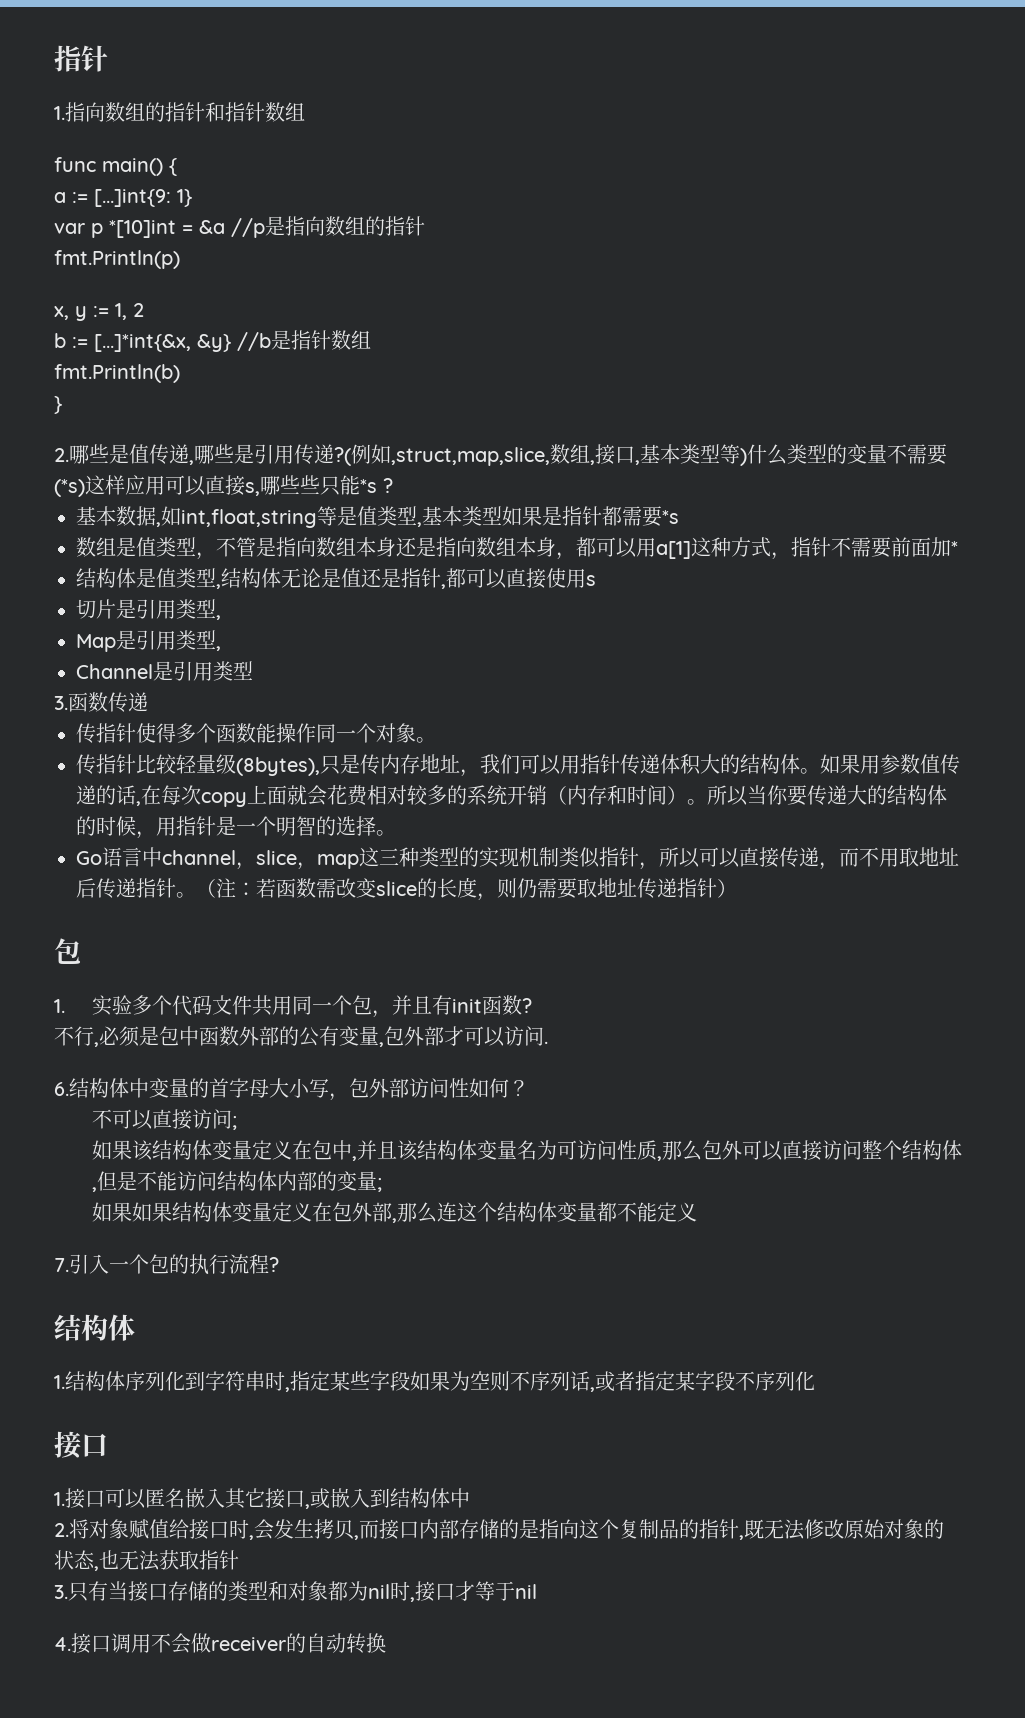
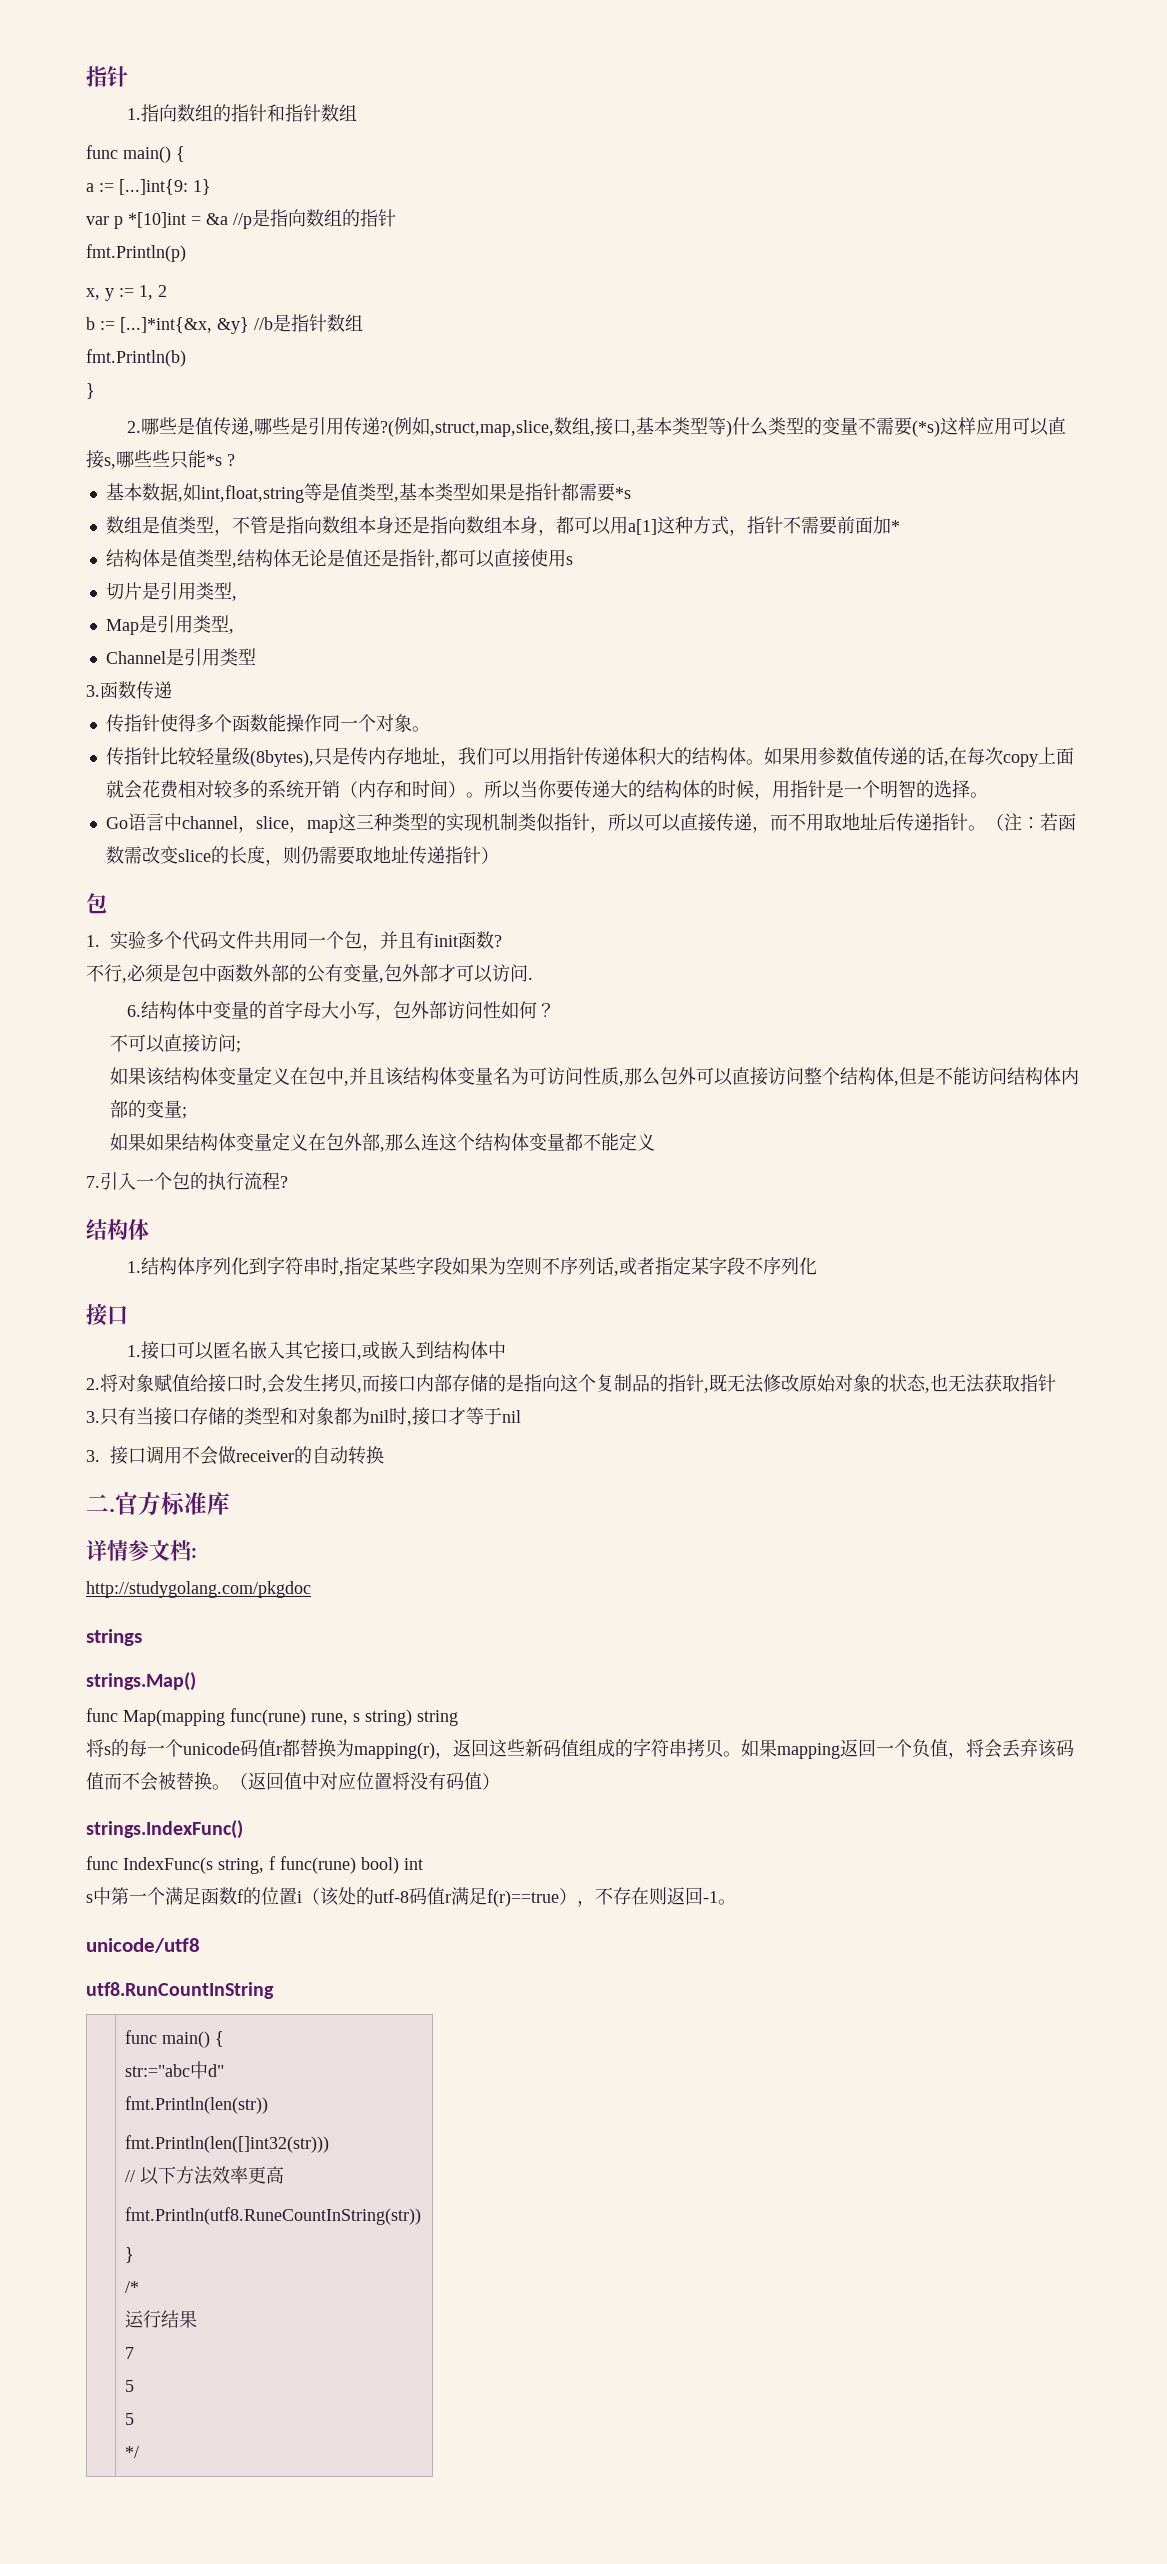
[54,1637,71,1651] 4. -> [86,1450,100,1462] 3.
(386, 1643) none -> [86,1492,230,1515] [86,1540,197,1561] [86,1581,311,1598] [86,1629,142,1646] [86,1672,196,1691] [86,1708,458,1726] [86,1738,1074,1759] [86,1772,500,1791] [86,1820,243,1839] [86,1856,423,1874] [86,1887,736,1907] [86,1938,200,1953] [86,1982,274,1999] [125,2030,225,2048] [125,2061,225,2079] [125,2096,269,2114] [125,2135,330,2153] [125,2166,285,2185] [125,2207,422,2225] [125,2247,135,2263] [125,2281,140,2293] [125,2310,198,2328] [125,2347,135,2359] [125,2380,135,2392] [125,2413,135,2425] [125,2446,140,2458] // 二.官方标准库 // 详情参文档: // http://studygolang.com/pkgdoc // strings // strings.Map() // func Map(mapping func(rune) rune, s string) string // 将s的每一个unicode码值r都替换为mapping(r)，返回这些新码值组成的字符串拷贝。如果mapping返回一个负值，将会丢弃该码值而不会被替换。（返回值中对应位置将没有码值） // strings.IndexFunc() // func IndexFunc(s string, f func(rune) bool) int // s中第一个满足函数f的位置i（该处的utf-8码值r满足f(r)==true），不存在则返回-1。 // unicode/utf8 // utf8.RunCountInString // | func main() { // str:="abc中d" // fmt.Println(len(str)) // fmt.Println(len([]int32(str))) // // 以下方法效率更高 // fmt.Println(utf8.RuneCountInString(str)) // } // /* // 运行结果 // 7 // 5 // 5 // */

